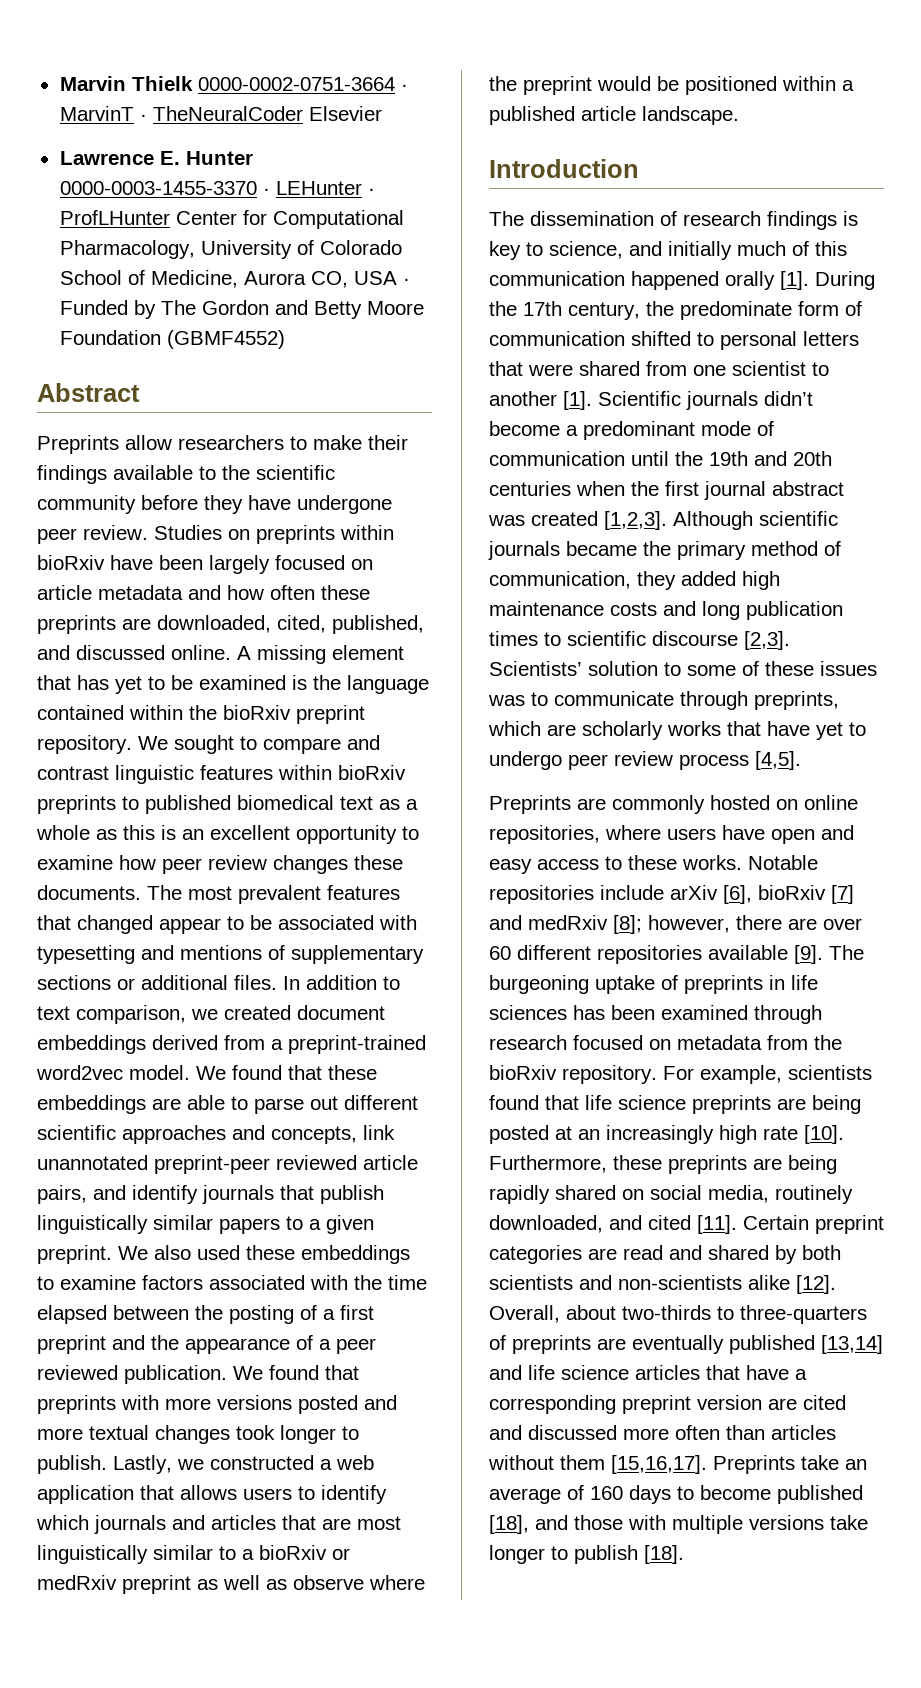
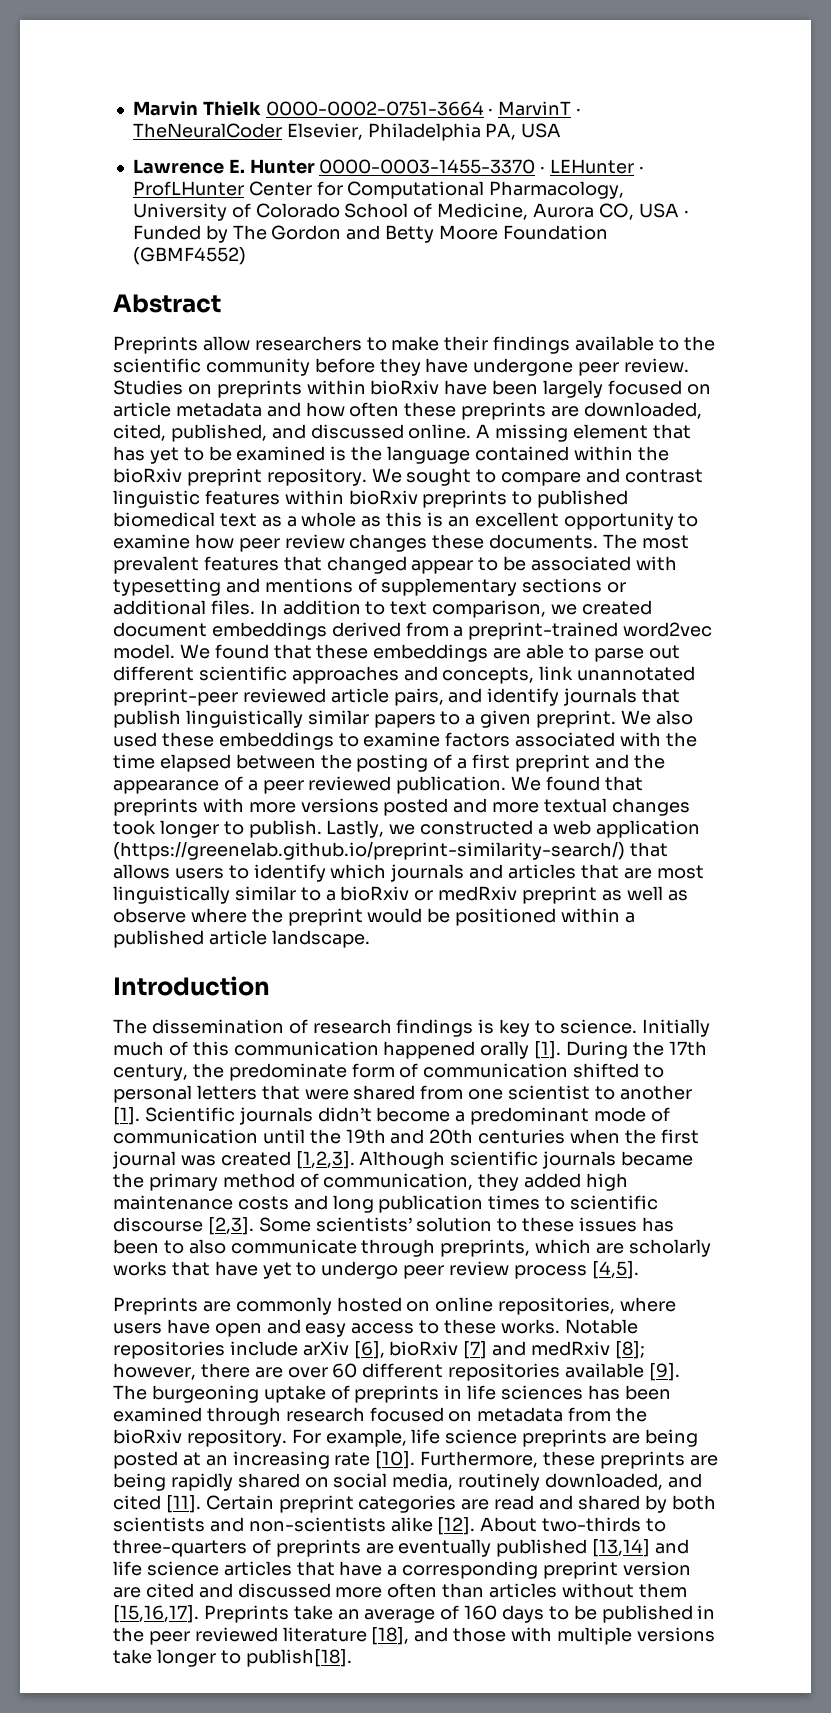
[308,106,382,121] Elsevier -> [286,123,562,141] Elsevier, Philadelphia PA, USA
(134, 1494) none -> [113,841,625,860] (https://greenelab.github.io/preprint-similarity-search/)
[549,241,732,260] science, and initially -> [559,1019,710,1037] science. Initially
[772,481,844,496] abstract -> (176, 1160) none
[489,661,877,676] [488,692,548,706] Scientists’ solution to some of these issues was to -> [258,1217,674,1232] [113,1239,226,1254] Some scientists’ solution to these issues has been to also
[788,1065,872,1080] [489,1095,579,1110] scientists found that -> (407, 1438) none
[606,1125,757,1144] increasingly high -> [232,1451,330,1469] increasing
[489,1305,616,1323] Overall, about -> [480,1517,538,1532] About
[700,1485,863,1504] become published -> [573,1605,716,1623] [113,1627,367,1645] be published in the peer reviewed literature
[574,1545,684,1564] publish [18]. -> [245,1649,352,1667] publish[18].

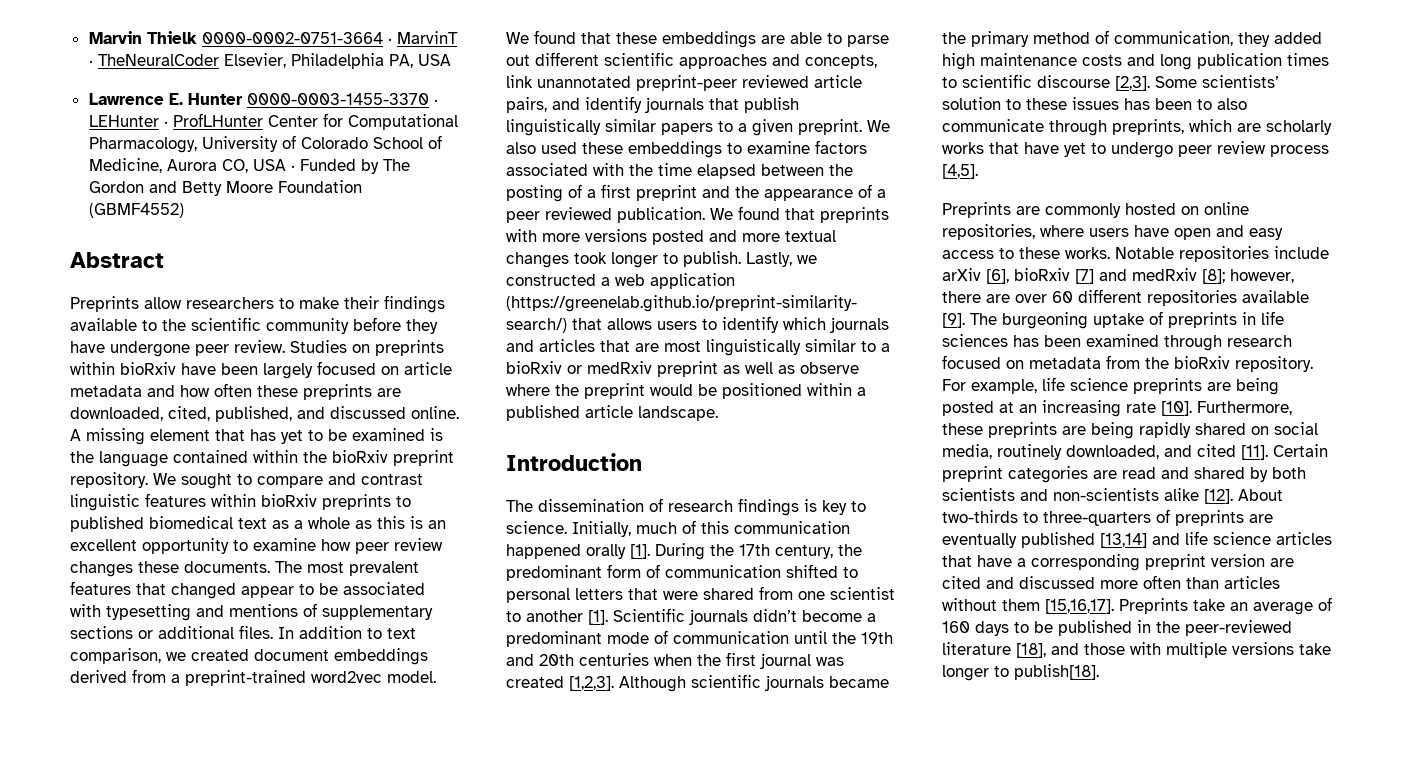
[641,1019,710,1037] Initially -> [572,521,631,537] Initially,
[228,1063,347,1081] predominate -> [506,565,602,581] predominant
[148,1627,278,1645] peer reviewed -> [1185,620,1292,636] peer-reviewed

